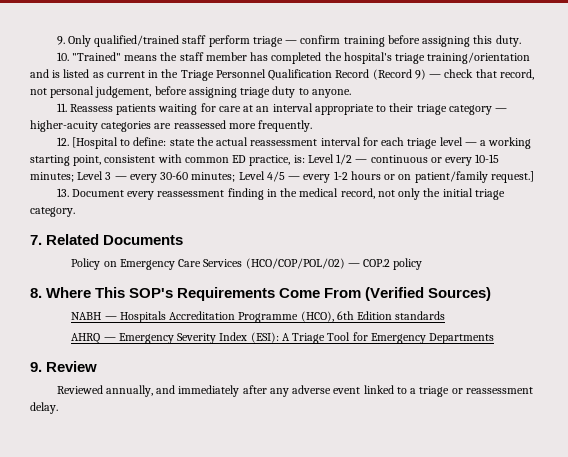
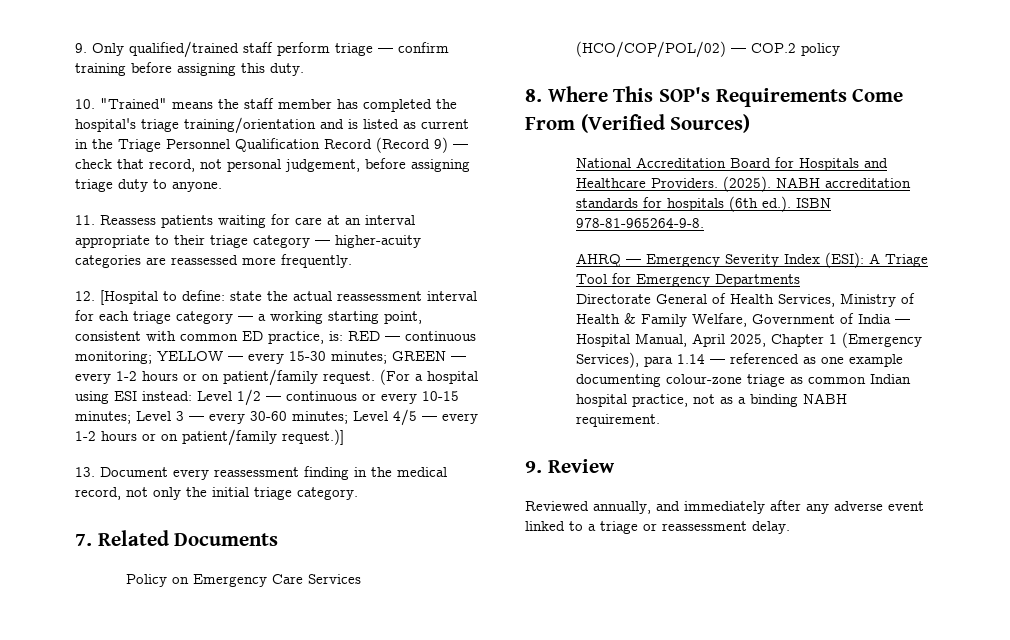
[439,137,463,146] level -> [176,311,233,324] category
(305, 159) none -> [348,331,476,341] [75,351,466,364] [75,369,478,386] [75,391,192,404] RED — continuous monitoring; YELLOW — every 15-30 minutes; GREEN — every 1-2 hours or on patient/family request. (For a hospital using ESI instead:
[490,171,534,183] request.] -> [282,429,344,445] request.)]
[71,311,446,323] NABH — Hospitals Accreditation Programme (HCO), 6th Edition standards -> [576,157,889,171] [576,176,912,192] [576,196,832,212] [576,218,705,228] National Accreditation Board for Hospitals and Healthcare Providers. (2025). NABH accreditation standards for hospitals (6th ed.). ISBN 978-81-965264-9-8.
(495, 338) none -> [576,293,916,307] [576,313,911,327] [576,332,923,348] [576,352,904,368] [576,374,912,387] [576,393,848,407] [576,414,661,427] // Directorate General of Health Services, Ministry of Health & Family Welfare, Government of India — Hospital Manual, April 2025, Chapter 1 (Emergency Services), para 1.14 — referenced as one example documenting colour-zone triage as common Indian hospital practice, not as a binding NABH requirement.

